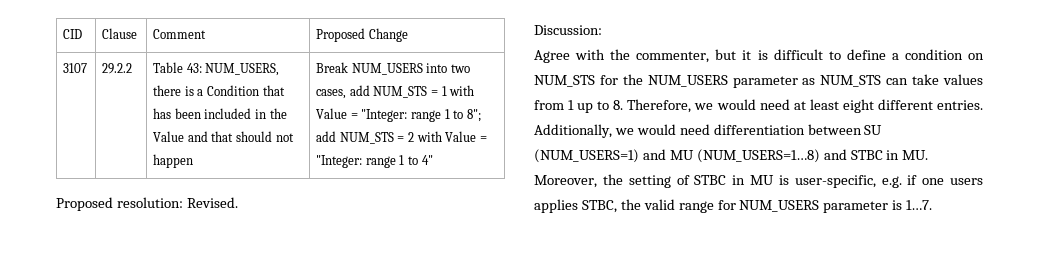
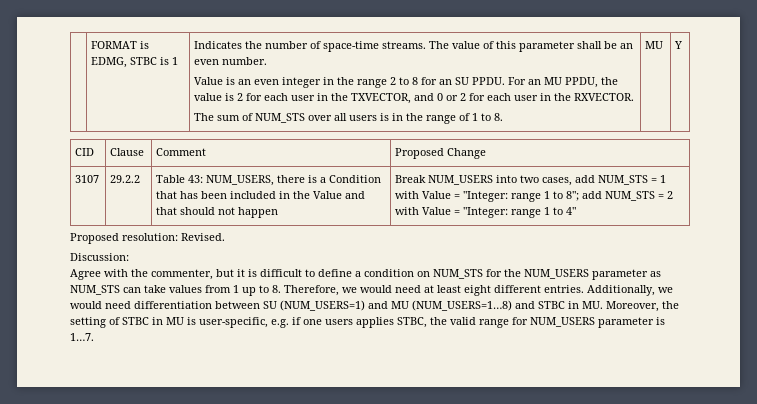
(63, 34) none -> [91,41,150,49] [91,57,179,68] [194,41,634,52] [194,57,268,65] [194,77,619,88] [194,93,635,104] [194,113,504,124] [645,41,664,49] [674,41,683,49] | FORMAT is EDMG, STBC is 1 | Indicates the number of space-time streams. The value of this parameter shall be an even number. // Value is an even integer in the range 2 to 8 for an SU PPDU. For an MU PPDU, the value is 2 for each user in the TXVECTOR, and 0 or 2 for each user in the RXVECTOR. // The sum of NUM_STS over all users is in the range of 1 to 8. | MU | Y //

